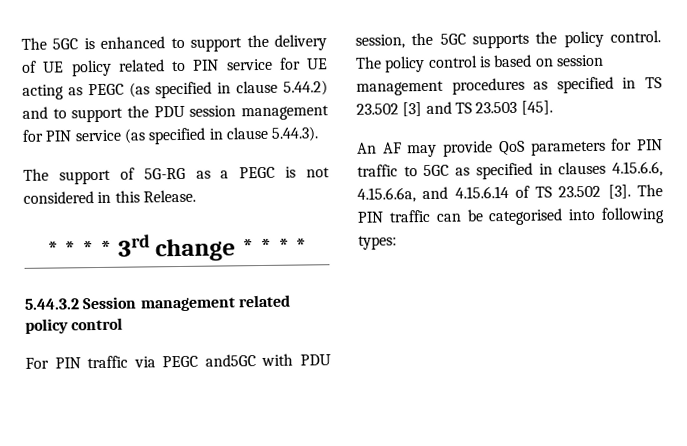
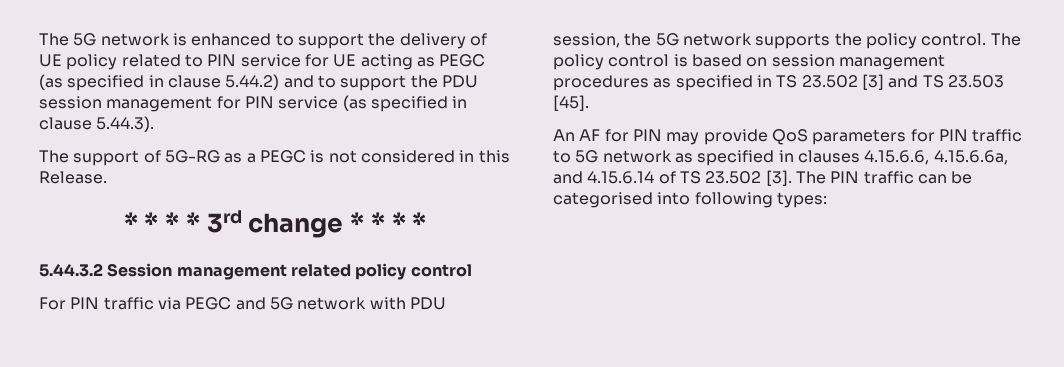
[21,37,79,50] The 5GC -> [39,33,170,46] The 5G network
[204,354,256,367] and5GC -> [235,297,367,310] and 5G network
[439,33,466,45] 5GC -> [655,33,752,46] 5G network
(402, 148) none -> [604,129,662,142] for PIN
[423,164,450,177] 5GC -> [575,150,672,163] 5G network

